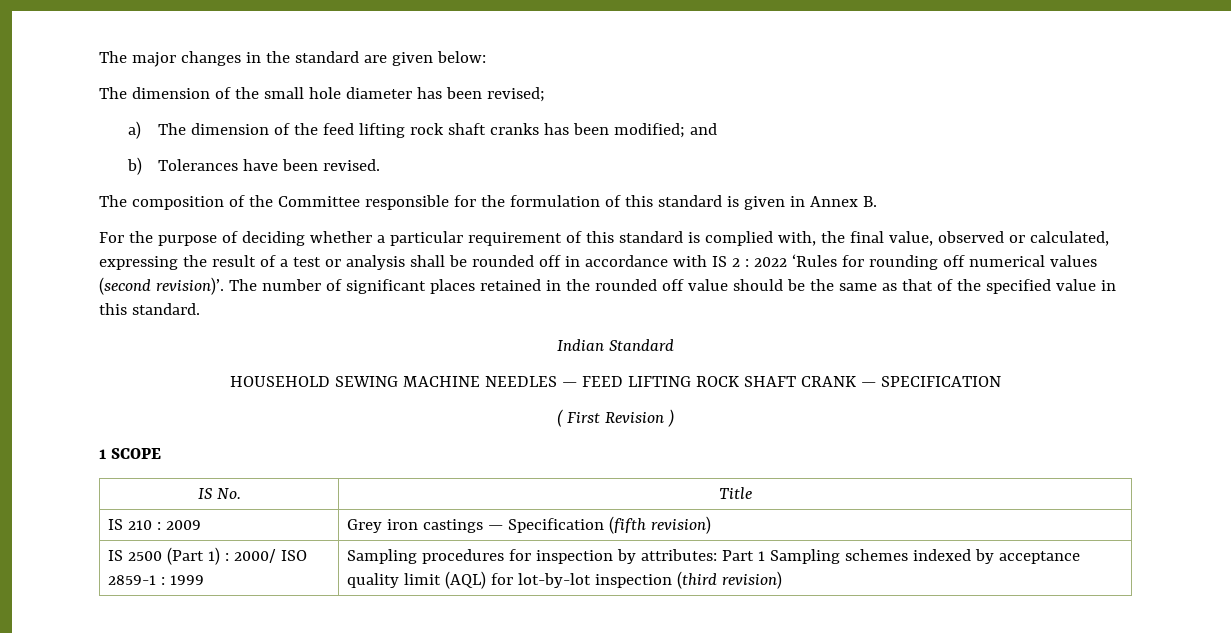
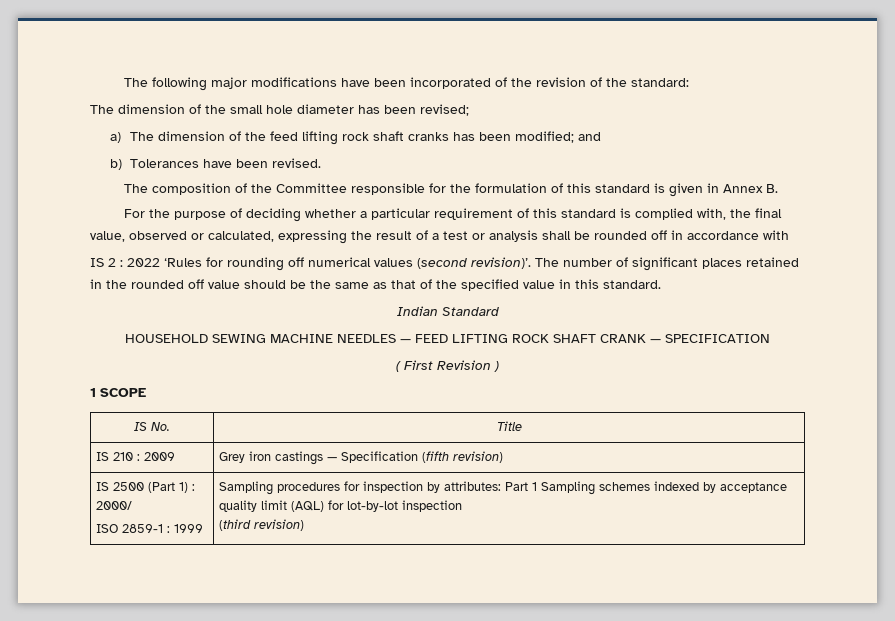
[99,51,486,67] The major changes in the standard are given below: -> [123,77,689,91] The following major modifications have been incorporated of the revision of the standard:
(707, 261) none -> (789, 235) //
(276, 556) none -> (133, 505) //
(672, 581) none -> (463, 506) //

